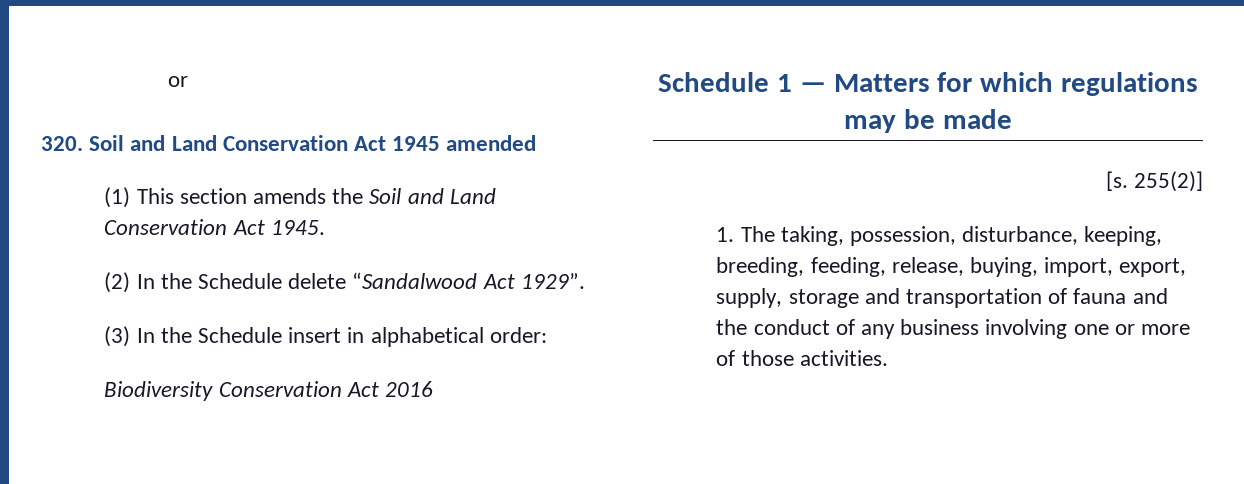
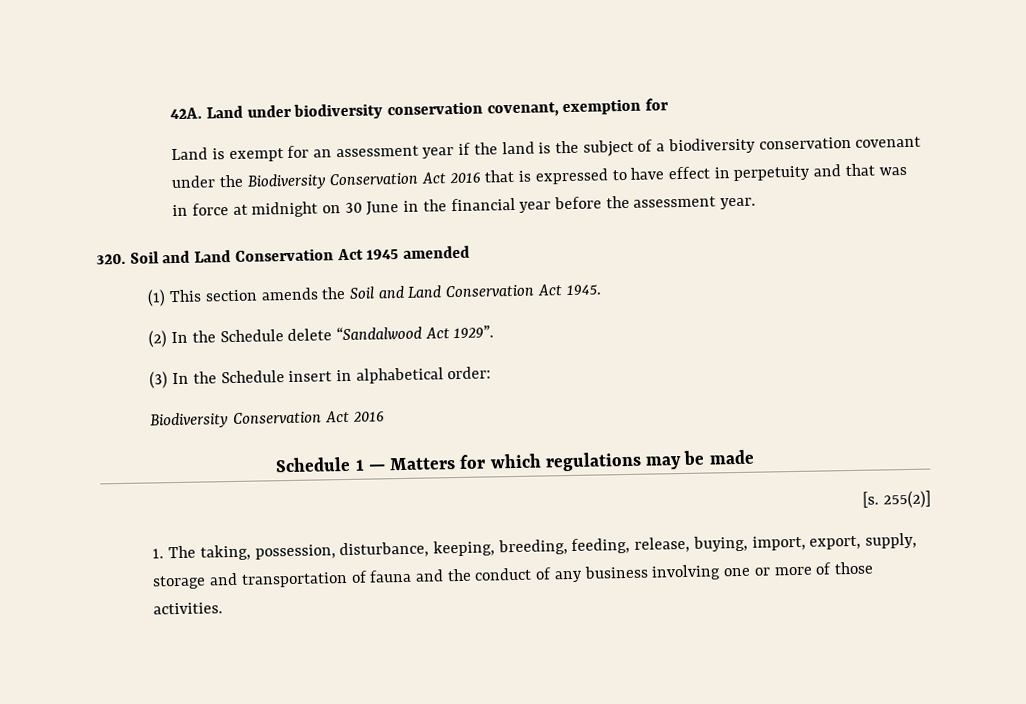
[167,76,188,87] or -> [170,98,670,120] [171,136,922,163] [171,163,907,190] [172,195,757,218] 42A. Land under biodiversity conservation covenant, exemption for // Land is exempt for an assessment year if the land is the subject of a biodiversity conservation covenant under the Biodiversity Conservation Act 2016 that is expressed to have effect in perpetuity and that was in force at midnight on 30 June in the financial year before the assessment year.

